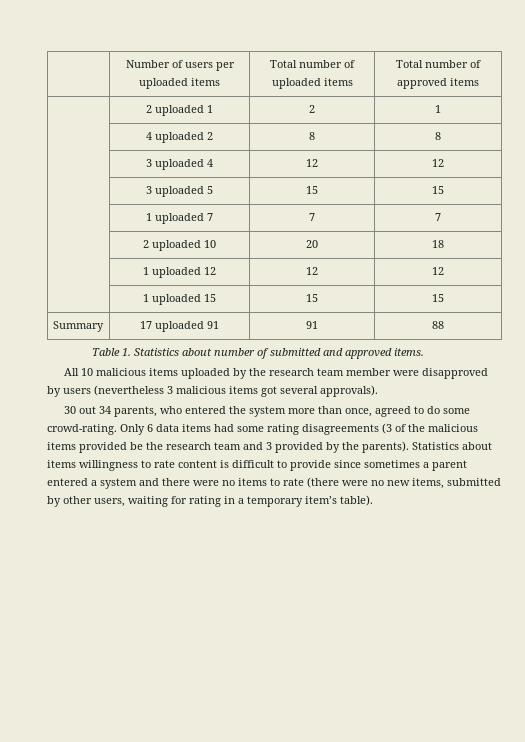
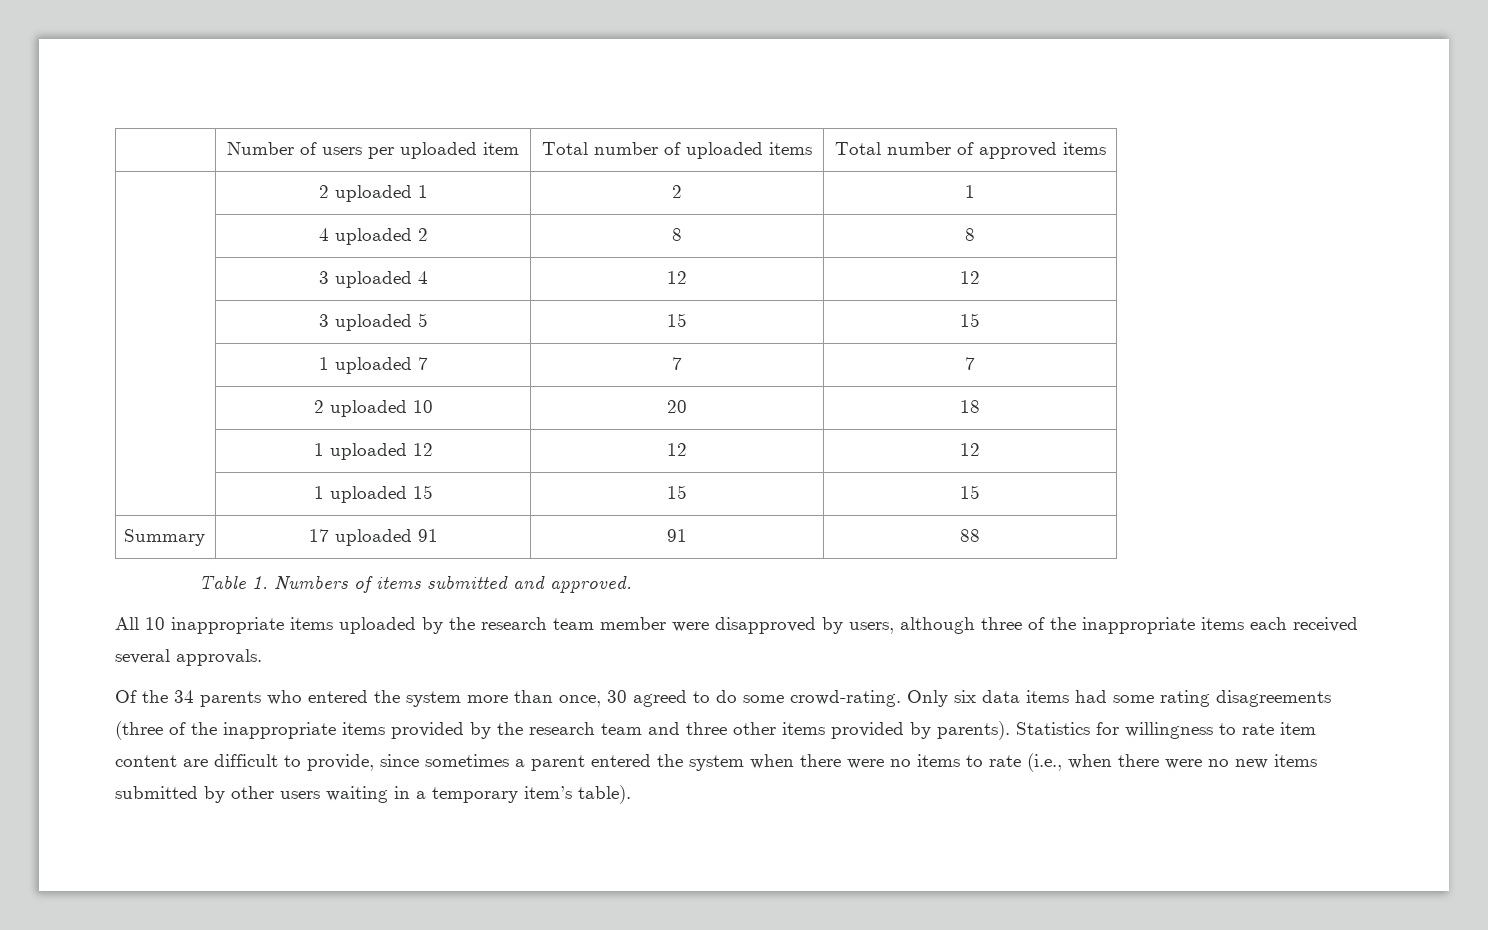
[191,78,220,86] items -> [483,142,519,155] item
[134,348,425,359] Statistics about number of submitted and approved items. -> [273,575,632,593] Numbers of items submitted and approved.
[95,368,146,376] malicious -> [171,617,284,634] inappropriate
[63,385,378,397] [63,406,157,417] users (nevertheless 3 malicious items got several approvals). // 30 out 34 parents, -> [849,617,1358,634] [115,649,262,666] [115,690,261,707] users, although three of the inappropriate items each received several approvals. // Of the 34 parents
(372, 412) none -> [607,690,627,703] 30
[147,424,153,432] 6 -> [954,690,976,703] six
[382,423,478,434] [47,442,143,453] (3 of the malicious items provided be -> [115,721,491,740] (three of the inappropriate items provided by
[266,442,359,453] 3 provided by the -> [686,722,931,739] three other items provided by
[462,442,492,450] [47,460,76,468] about items -> [1096,722,1119,735] for
[178,460,229,468] content is -> [1280,722,1316,735] [115,755,208,767] item content are
[290,460,331,471] provide -> [307,754,374,771] provide,
[91,478,159,489] a system and -> [657,754,794,771] the system when
[307,477,339,488] (there -> [1027,753,1159,772] (i.e., when there
[412,478,444,489] items, -> [1274,754,1317,767] items
[94,496,221,507] users, waiting for rating -> [280,786,388,803] users waiting

